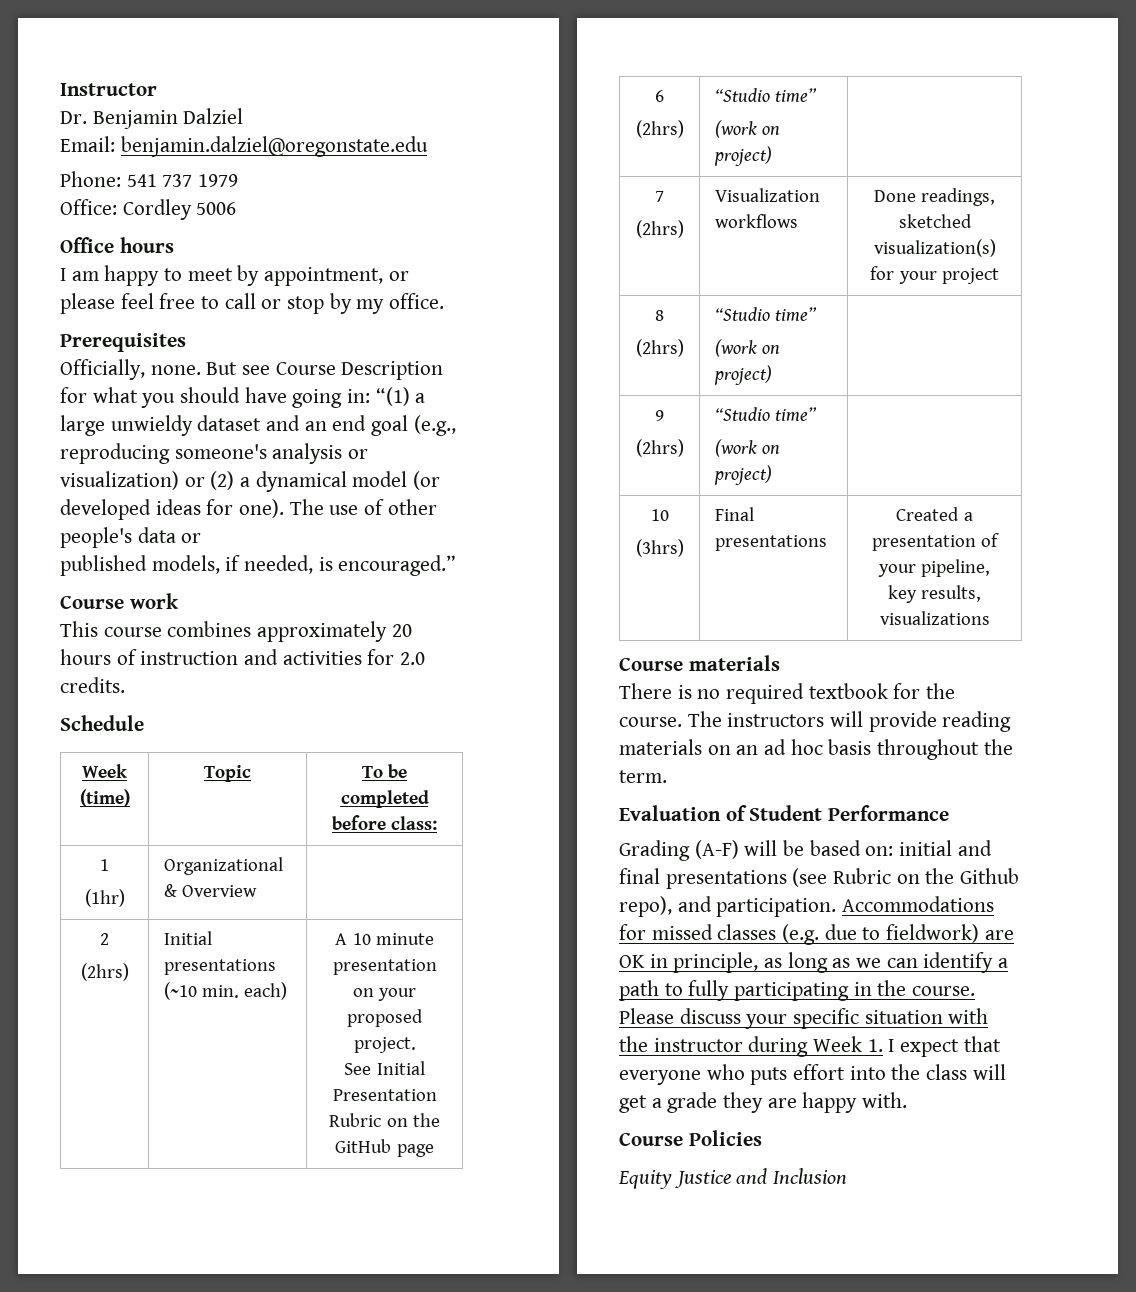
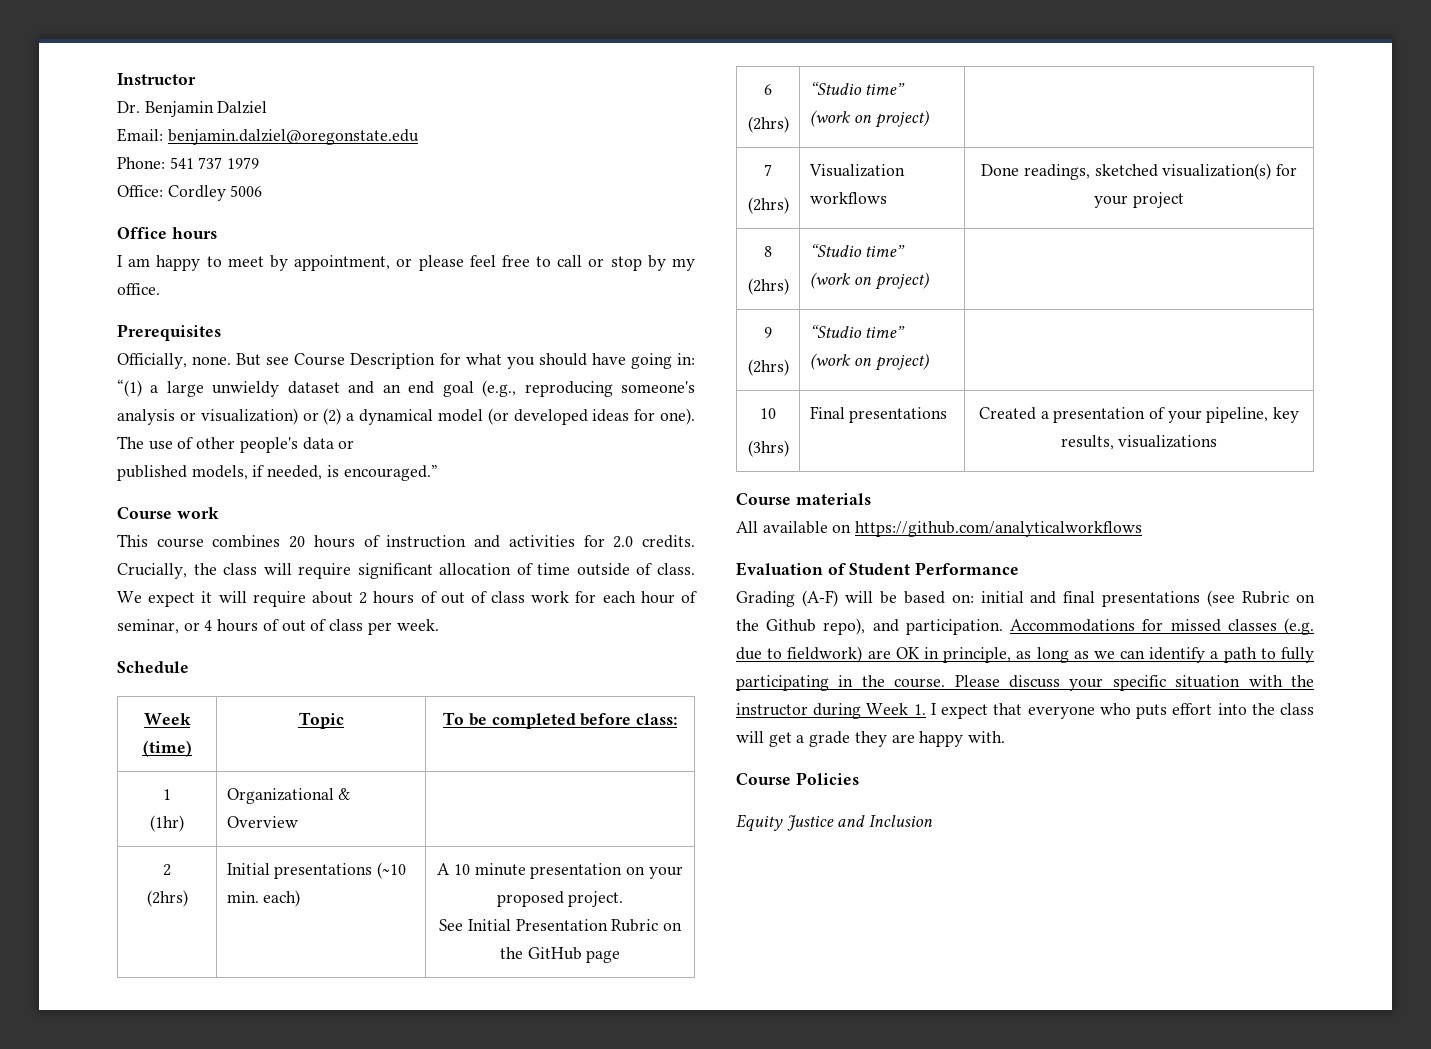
[257,621,388,642] approximately -> (281, 541) none
(125, 685) none -> [117,563,695,579] [117,591,697,607] [117,619,439,635] Crucially, the class will require significant allocation of time outside of class. We expect it will require about 2 hours of out of class work for each hour of seminar, or 4 hours of out of class per week.
[619,683,956,704] [619,711,1012,732] [619,739,1013,760] [619,770,667,783] There is no required textbook for the course. The instructors will provide reading materials on an ad hoc basis throughout the term. -> [736,521,1143,537] All available on https://github.com/analyticalworkflows

